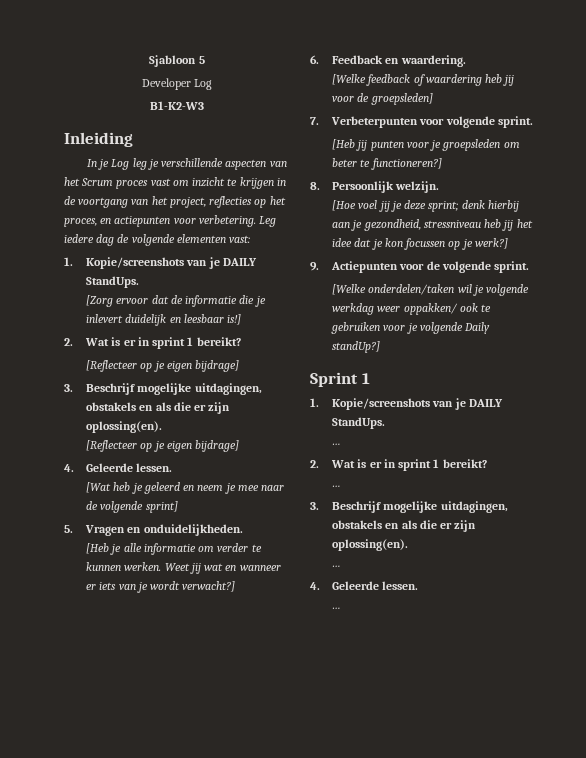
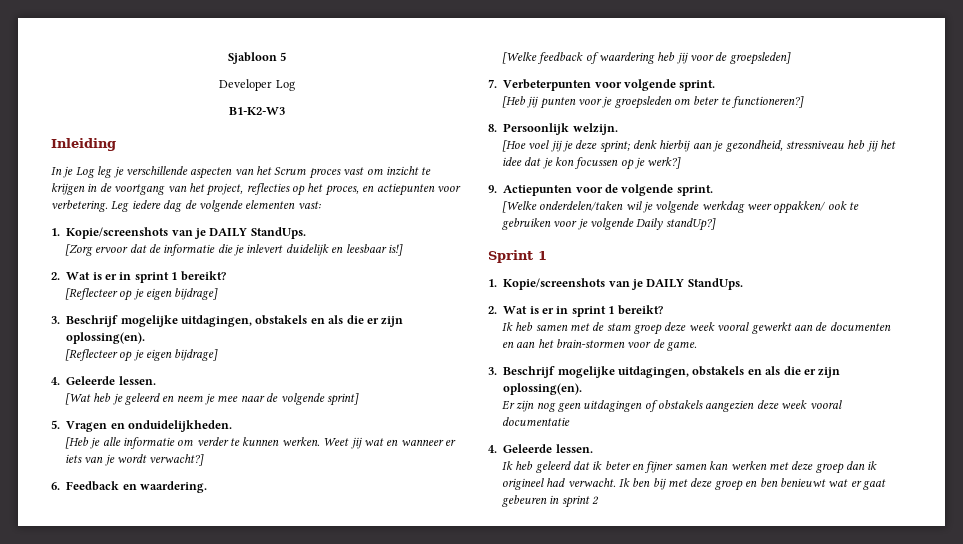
[332,443,342,445] [310,459,487,471] [332,485,342,487] // … // 2. Wat is er in sprint 1 bereikt? // … -> [488,305,663,317] [501,322,891,335] [501,339,698,351] // 2. Wat is er in sprint 1 bereikt? // Ik heb samen met de stam groep deze week vooral gewerkt aan de documenten en aan het brain-stormen voor de game.
[332,565,342,567] [310,581,419,590] [332,607,342,609] … // 4. Geleerde lessen. // … -> [501,400,842,412] [501,417,570,426] [488,444,593,453] [501,461,878,474] [501,478,887,491] [501,495,599,508] Er zijn nog geen uitdagingen of obstakels aangezien deze week vooral documentatie // 4. Geleerde lessen. // Ik heb geleerd dat ik beter en fijner samen kan werken met deze groep dan ik origineel had verwacht. Ik ben bij met deze groep en ben benieuwt wat er gaat gebeuren in sprint 2

